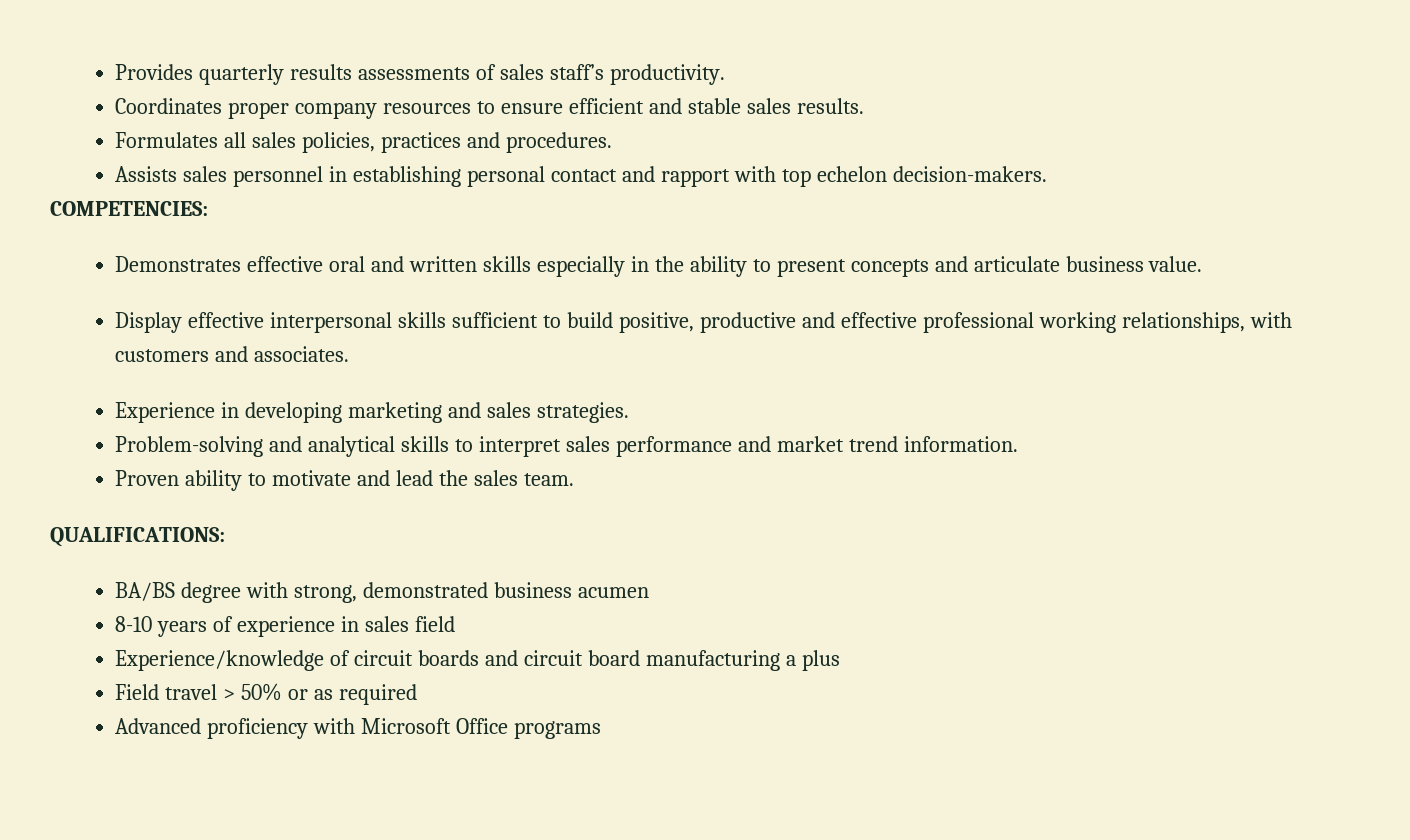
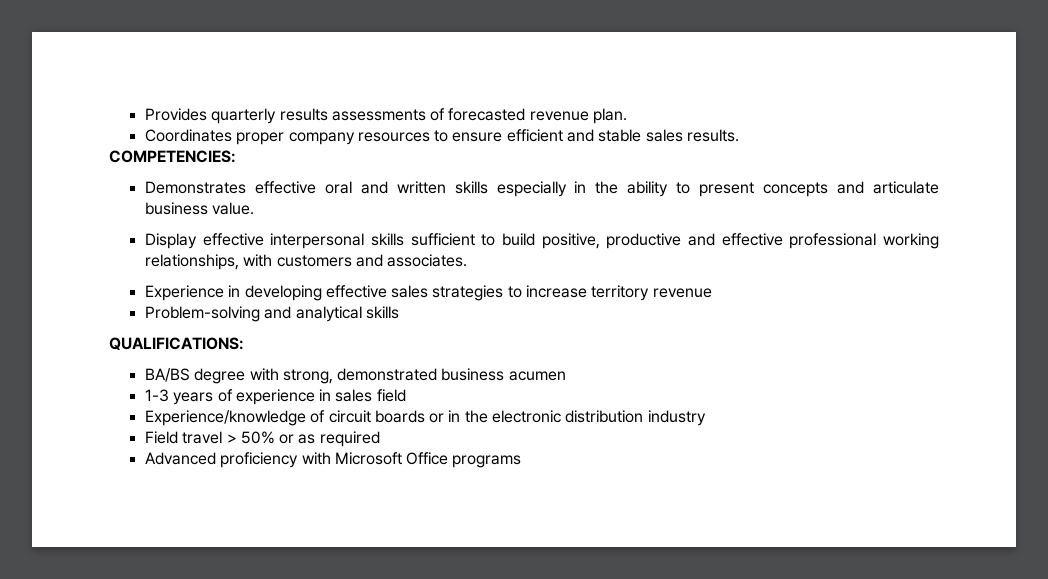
[500,64,725,85] sales staff’s productivity. -> [448,108,628,124] forecasted revenue plan.
[115,132,613,153] [115,166,1047,187] // Formulates all sales policies, practices and procedures. // Assists sales personnel in establishing personal contact and rapport with top echelon decision-makers. -> (740, 135) none
[348,402,630,423] [115,436,1018,457] [115,470,574,491] marketing and sales strategies. // Problem-solving and analytical skills to interpret sales performance and market trend information. // Proven ability to motivate and lead the sales team. -> [325,285,712,301] [144,306,399,322] effective sales strategies to increase territory revenue // Problem-solving and analytical skills
[115,616,153,632] 8-10 -> [144,389,169,402] 1-3
[485,650,840,671] and circuit board manufacturing a plus -> [429,410,706,426] or in the electronic distribution industry

